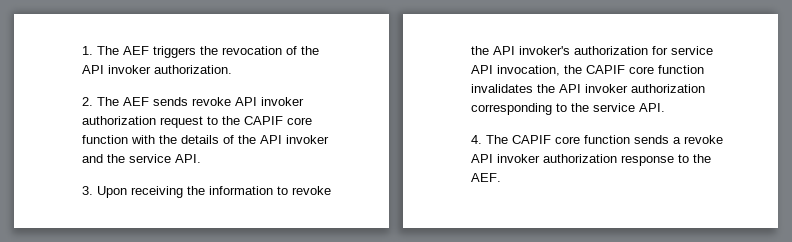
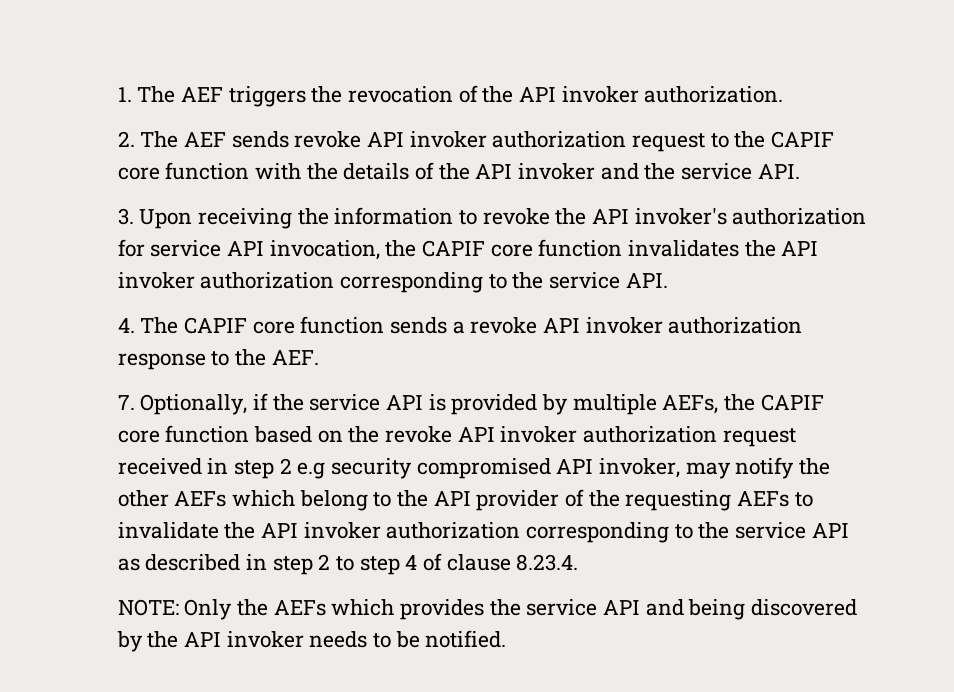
(501, 177) none -> [117,393,824,415] [117,425,796,447] [117,457,831,479] [117,489,813,511] [117,522,849,543] [117,553,579,575] [117,599,858,620] [116,630,507,652] // 7. Optionally, if the service API is provided by multiple AEFs, the CAPIF core function based on the revoke API invoker authorization request received in step 2 e.g security compromised API invoker, may notify the other AEFs which belong to the API provider of the requesting AEFs to invalidate the API invoker authorization corresponding to the service API as described in step 2 to step 4 of clause 8.23.4. // NOTE: Only the AEFs which provides the service API and being discovered by the API invoker needs to be notified.

